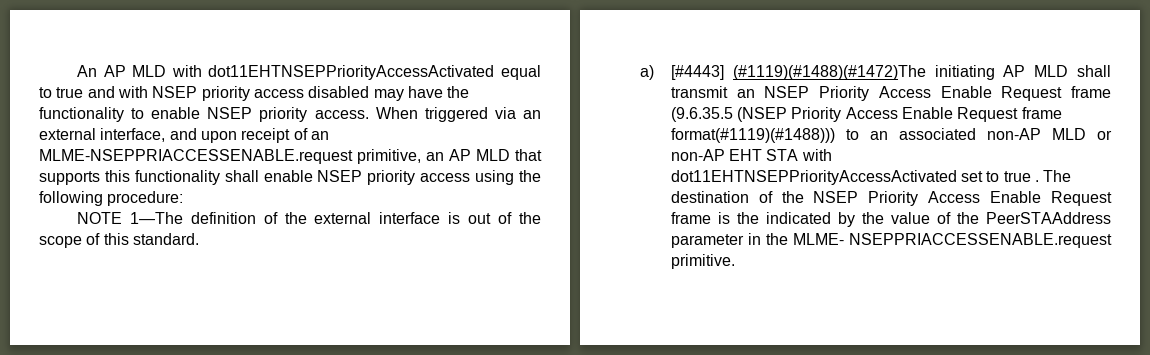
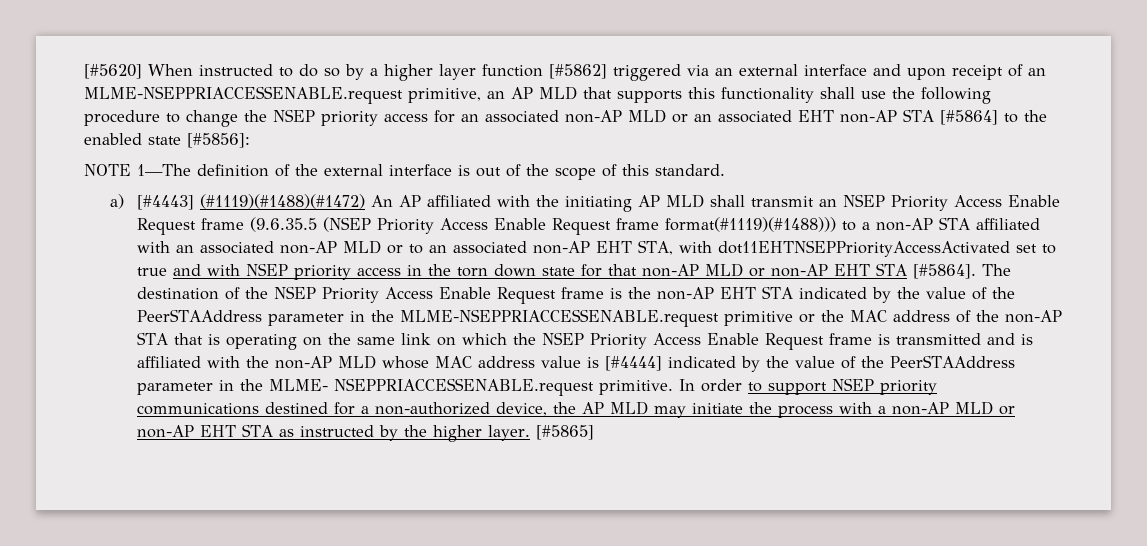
[76,65,541,80] [39,86,470,101] [39,107,418,122] An AP MLD with dot11EHTNSEPPriorityAccessActivated equal to true and with NSEP priority access disabled may have the functionality to enable NSEP priority access. When -> [84,64,607,81] [#5620] When instructed to do so by a higher layer function [#5862]
[100,128,166,142] interface, -> [804,64,867,76] interface
[263,170,542,185] [39,191,184,206] enable NSEP priority access using the following procedure: -> [861,87,991,104] [84,109,1047,127] [84,133,250,148] use the following procedure to change the NSEP priority access for an associated non-AP MLD or an associated EHT non-AP STA [#5864] to the enabled state [#5856]:
[732,65,926,80] (#1119)(#1488)(#1472)The -> [199,194,559,209] (#1119)(#1488)(#1472) An AP affiliated with the
[869,128,1112,140] [670,149,832,161] [670,170,1040,185] an associated non-AP MLD or non-AP EHT STA with dot11EHTNSEPPriorityAccessActivated set to true . -> [861,217,1040,231] [136,240,1056,257] [136,263,976,280] a non-AP STA affiliated with an associated non-AP MLD or to an associated non-AP EHT STA, with dot11EHTNSEPPriorityAccessActivated set to true and with NSEP priority access in the torn down state for that non-AP MLD or non-AP EHT STA [#5864].
(759, 218) none -> [656,286,1015,303] [136,309,1062,327] [136,332,1033,350] [136,355,662,371] non-AP EHT STA indicated by the value of the PeerSTAAddress parameter in the MLME-NSEPPRIACCESSENABLE.request primitive or the MAC address of the non-AP STA that is operating on the same link on which the NSEP Priority Access Enable Request frame is transmitted and is affiliated with the non-AP MLD whose MAC address value is [#4444]
(735, 261) none -> [678,378,937,395] [136,401,1015,418] [136,424,594,442] In order to support NSEP priority communications destined for a non-authorized device, the AP MLD may initiate the process with a non-AP MLD or non-AP EHT STA as instructed by the higher layer. [#5865]

